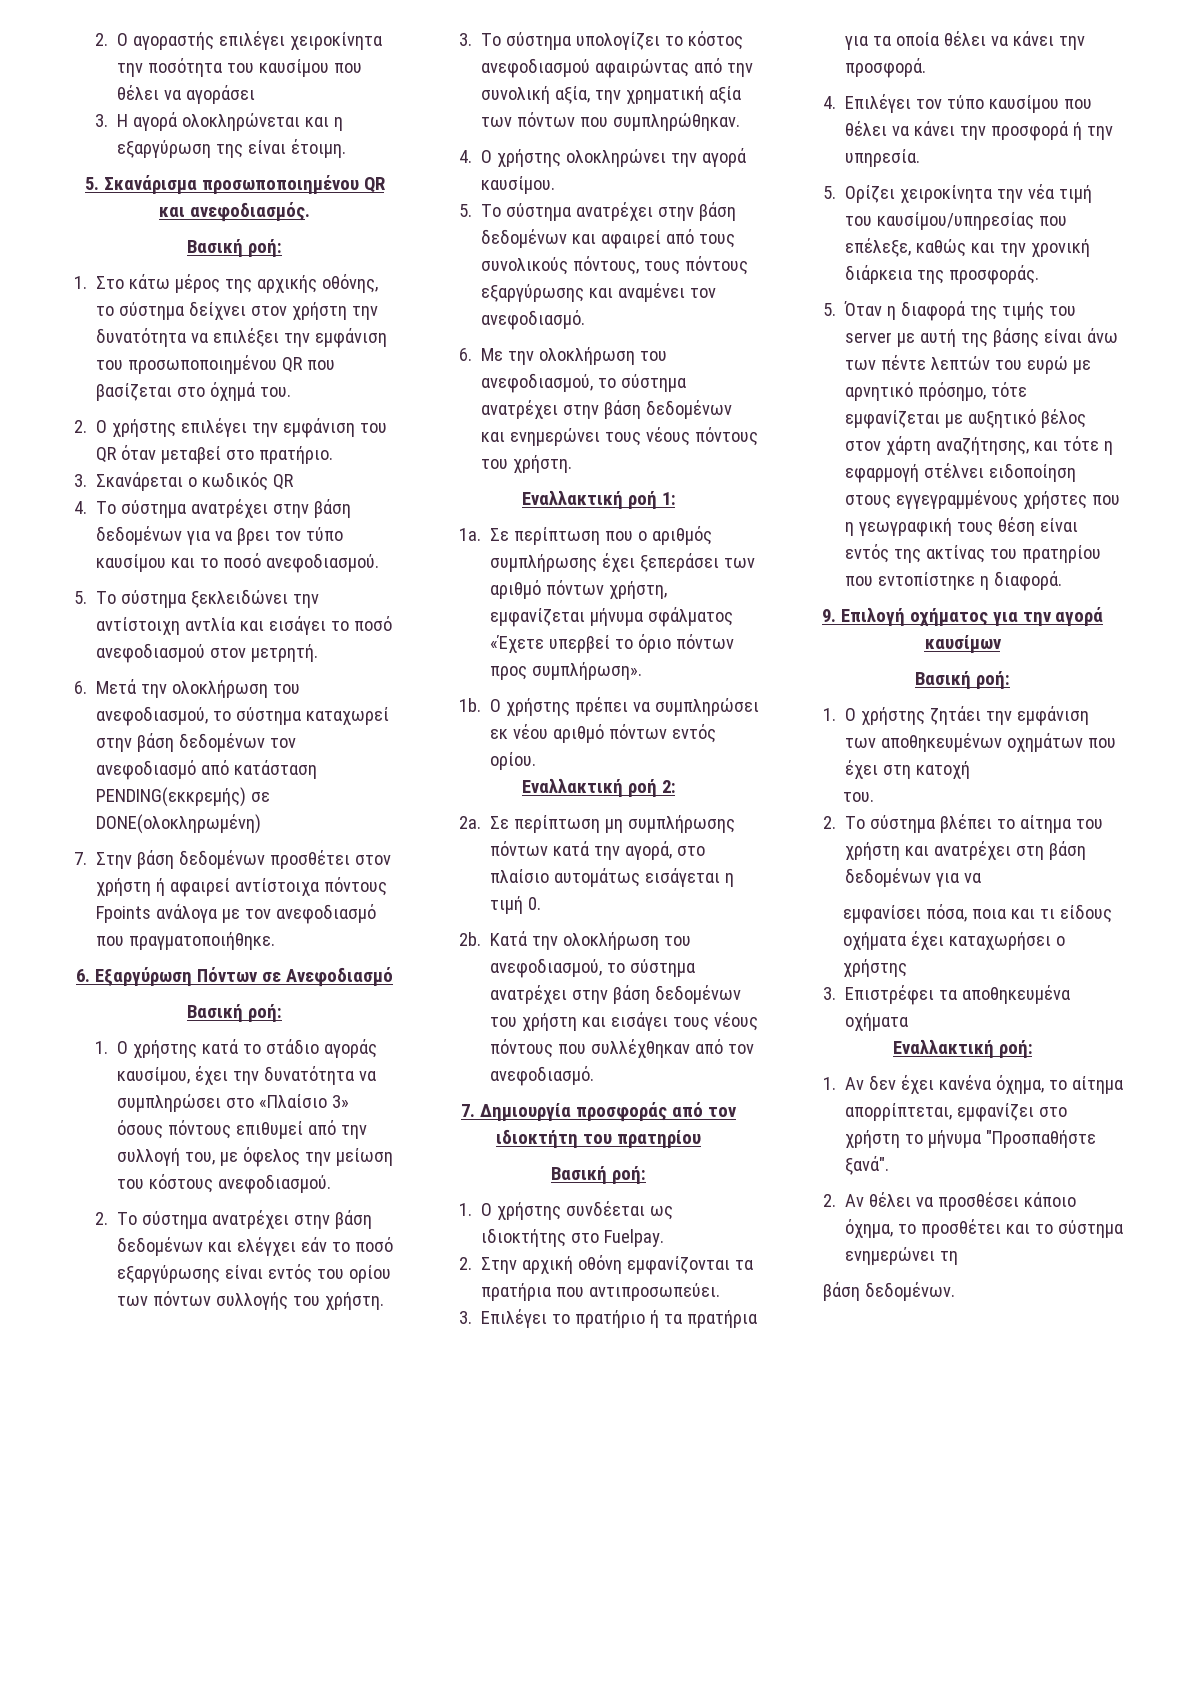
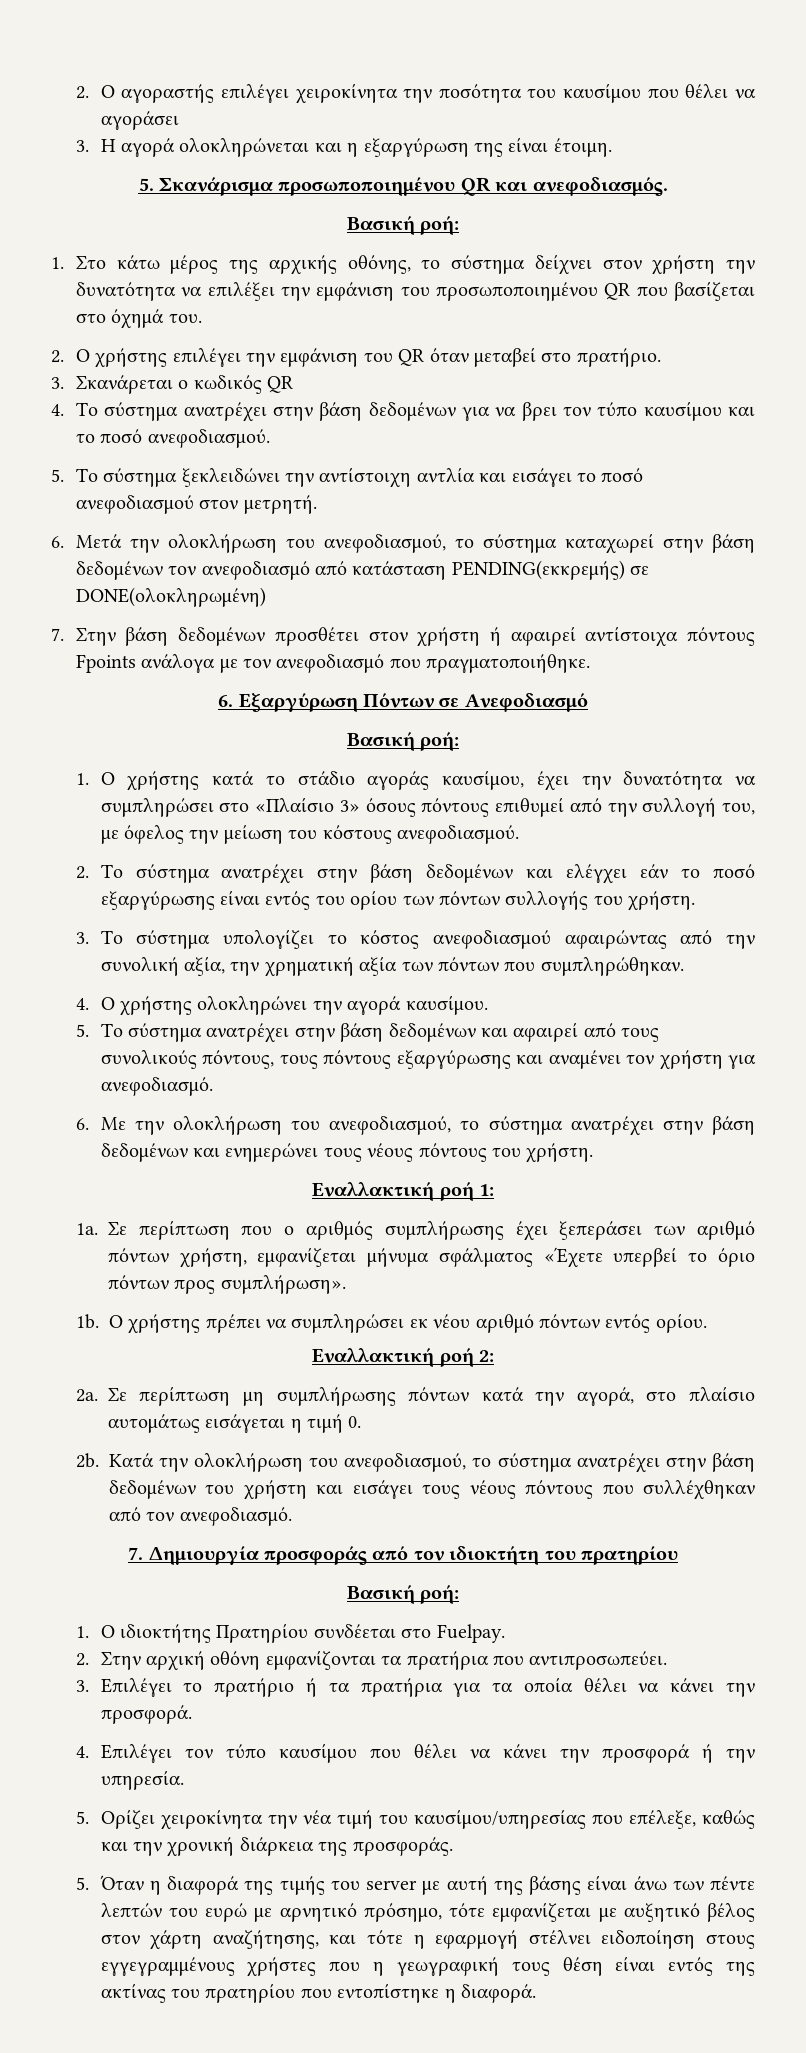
(716, 293) none -> [659,1050,756,1070] χρήστη για
[496,1201,673,1220] [480,1228,566,1247] χρήστης συνδέεται ως ιδιοκτήτης -> [119,1623,396,1643] ιδιοκτήτης Πρατηρίου συνδέεται
[821,607,1104,627] [924,635,1002,653] [915,671,1010,689] [822,706,1089,726] [844,733,1116,752] [844,760,970,779] [843,792,875,802] [822,814,1103,833] [844,841,1086,860] [844,868,981,887] [843,904,1113,924] [843,931,1066,950] [843,959,908,977] [822,985,1070,1005] [844,1013,908,1031] [892,1039,1033,1058] [822,1075,1123,1094] [844,1103,1067,1122] [844,1130,1096,1148] [844,1156,889,1175] [822,1192,1076,1211] [844,1219,1123,1238] [844,1247,958,1265] [822,1282,955,1301] // 9. Επιλογή οχήματος για την αγορά καυσίμων // Βασική ροή: // 1. Ο χρήστης ζητάει την εμφάνιση των αποθηκευμένων οχημάτων που έχει στη κατοχή // του. // 2. Το σύστημα βλέπει το αίτημα του χρήστη και ανατρέχει στη βάση δεδομένων για να // εμφανίσει πόσα, ποια και τι είδους οχήματα έχει καταχωρήσει ο χρήστης // 3. Επιστρέφει τα αποθηκευμένα οχήματα // Εναλλακτική ροή: // 1. Αν δεν έχει κανένα όχημα, το αίτημα απορρίπτεται, εμφανίζει στο χρήστη το μήνυμα "Προσπαθήστε ξανά". // 2. Αν θέλει να προσθέσει κάποιο όχημα, το προσθέτει και το σύστημα ενημερώνει τη // βάση δεδομένων. -> (536, 1993) none

